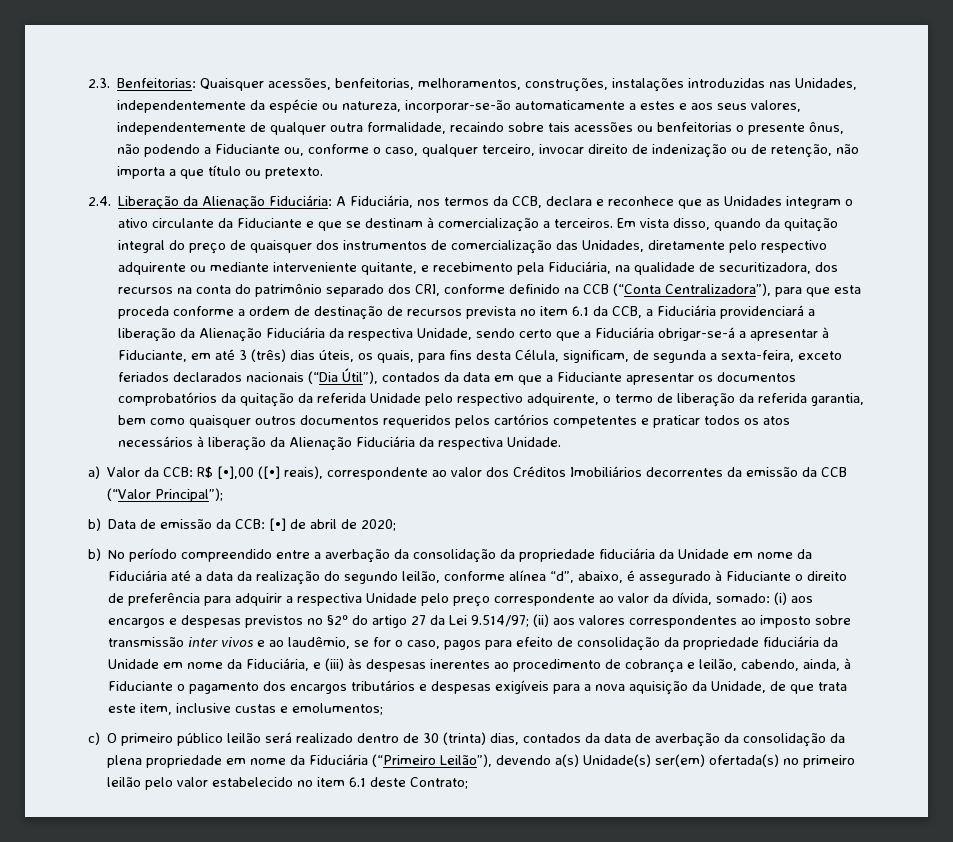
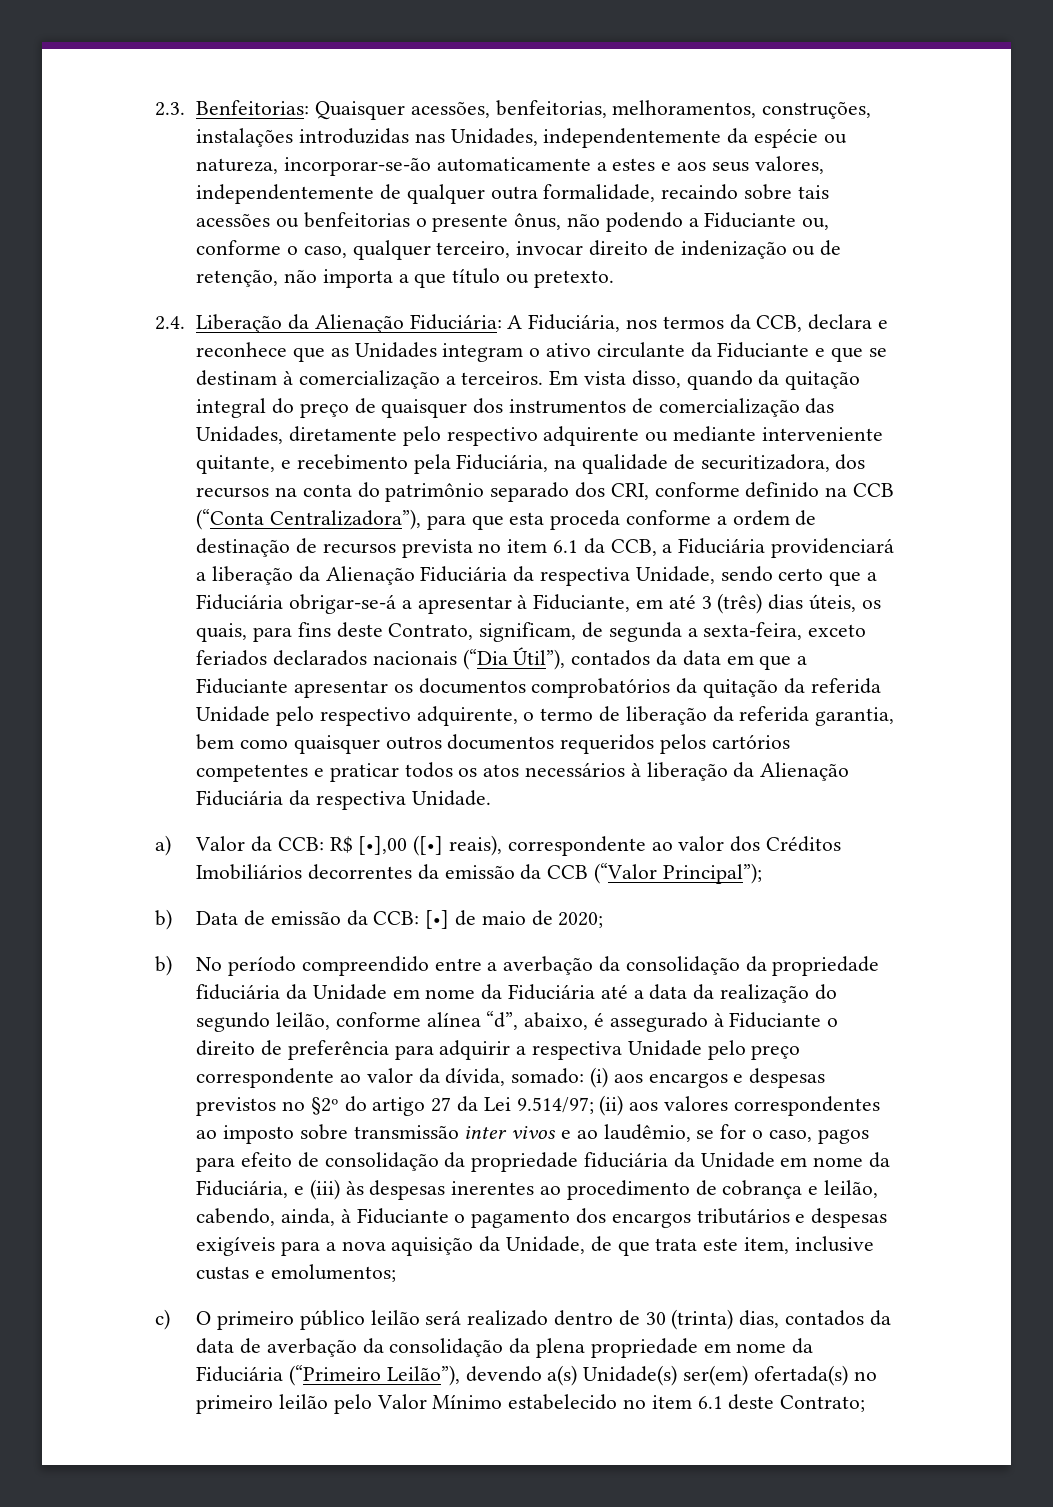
[476,349,560,362] desta Célula, -> [336,622,474,640] deste Contrato,
[310,519,338,529] abril -> [481,911,526,925] maio
[177,777,209,787] valor -> [376,1394,503,1409] Valor Mínimo

